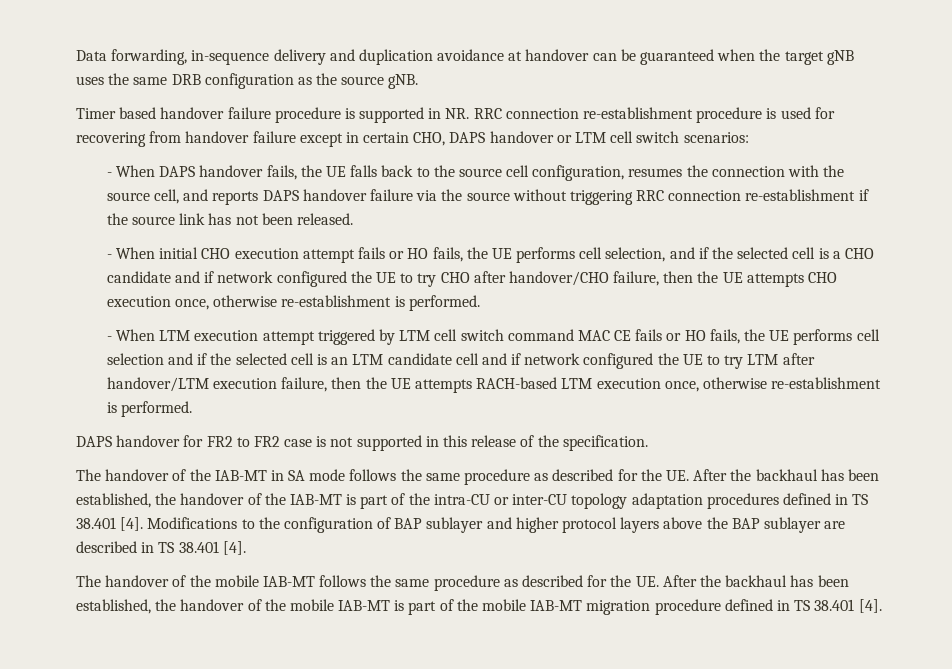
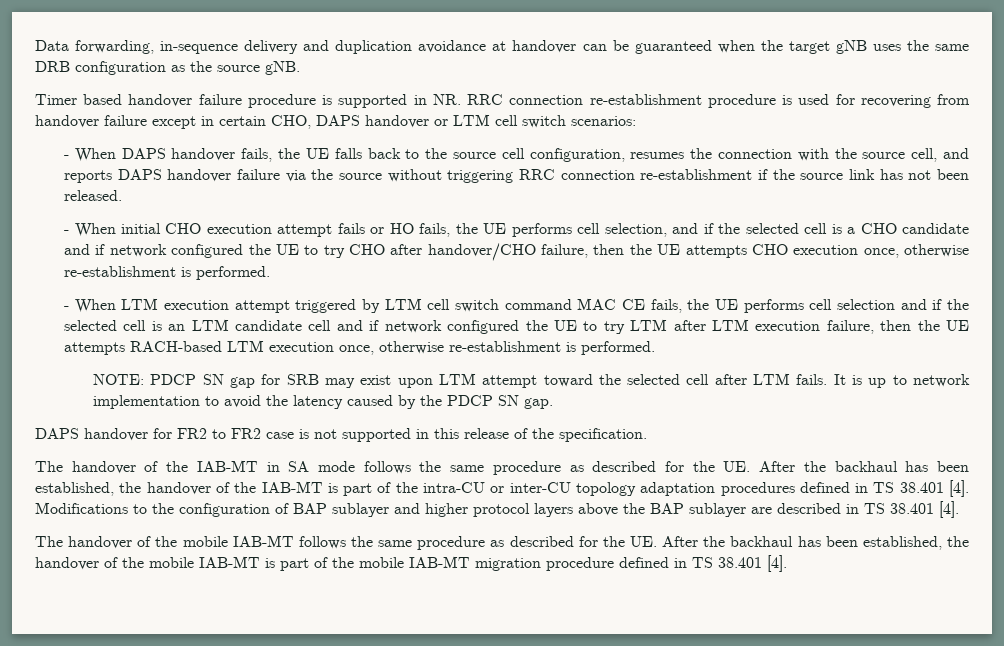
[635,329,706,341] fails or HO -> (646, 304) none
[106,377,209,392] handover/LTM -> [711,319,749,331] LTM
(193, 409) none -> [93,373,971,388] [93,395,554,409] // NOTE: PDCP SN gap for SRB may exist upon LTM attempt toward the selected cell after LTM fails. It is up to network implementation to avoid the latency caused by the PDCP SN gap.

